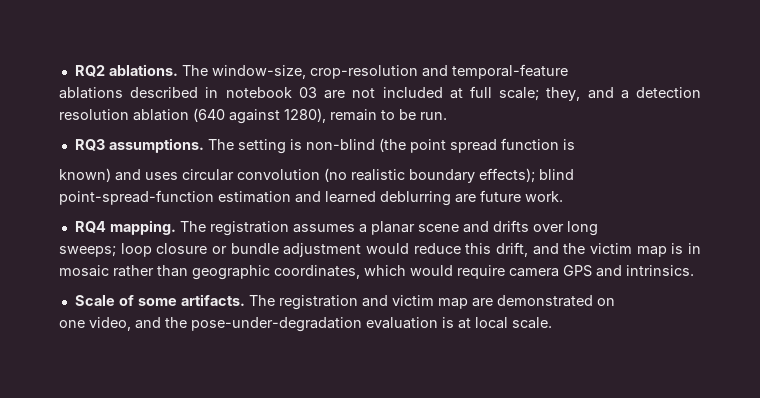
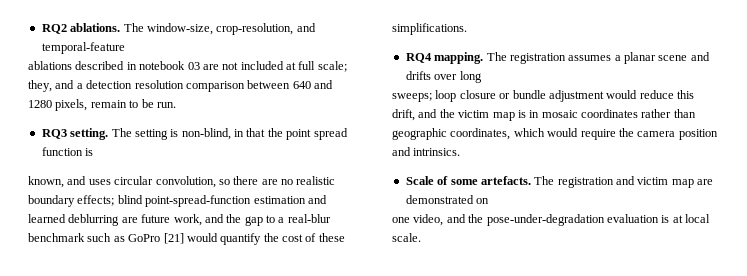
[309,65,418,79] crop-resolution -> [216,23,294,35] crop-resolution,
[133,108,326,124] ablation (640 against 1280), -> [185,80,333,92] [28,99,88,111] comparison between 640 and 1280 pixels,
[108,138,204,153] assumptions. -> [70,128,109,140] setting.
[305,138,406,152] non-blind (the -> [181,128,283,140] non-blind, in that the
[59,168,111,182] known) -> [28,176,64,188] known,
[237,168,347,182] convolution (no -> [155,176,293,188] convolution, so there are no
[479,168,535,183] effects); -> [77,195,115,206] effects;
[525,191,563,202] work. -> [173,214,331,226] [28,233,345,245] [392,23,467,35] work, and the gap to a real-blur benchmark such as GoPro [21] would quantify the cost of these simplifications.
(109, 271) none -> [581,109,638,118] coordinates
[509,265,592,277] camera GPS -> [618,128,718,140] the camera position
[180,294,245,306] artifacts. -> [480,176,531,185] artefacts.

